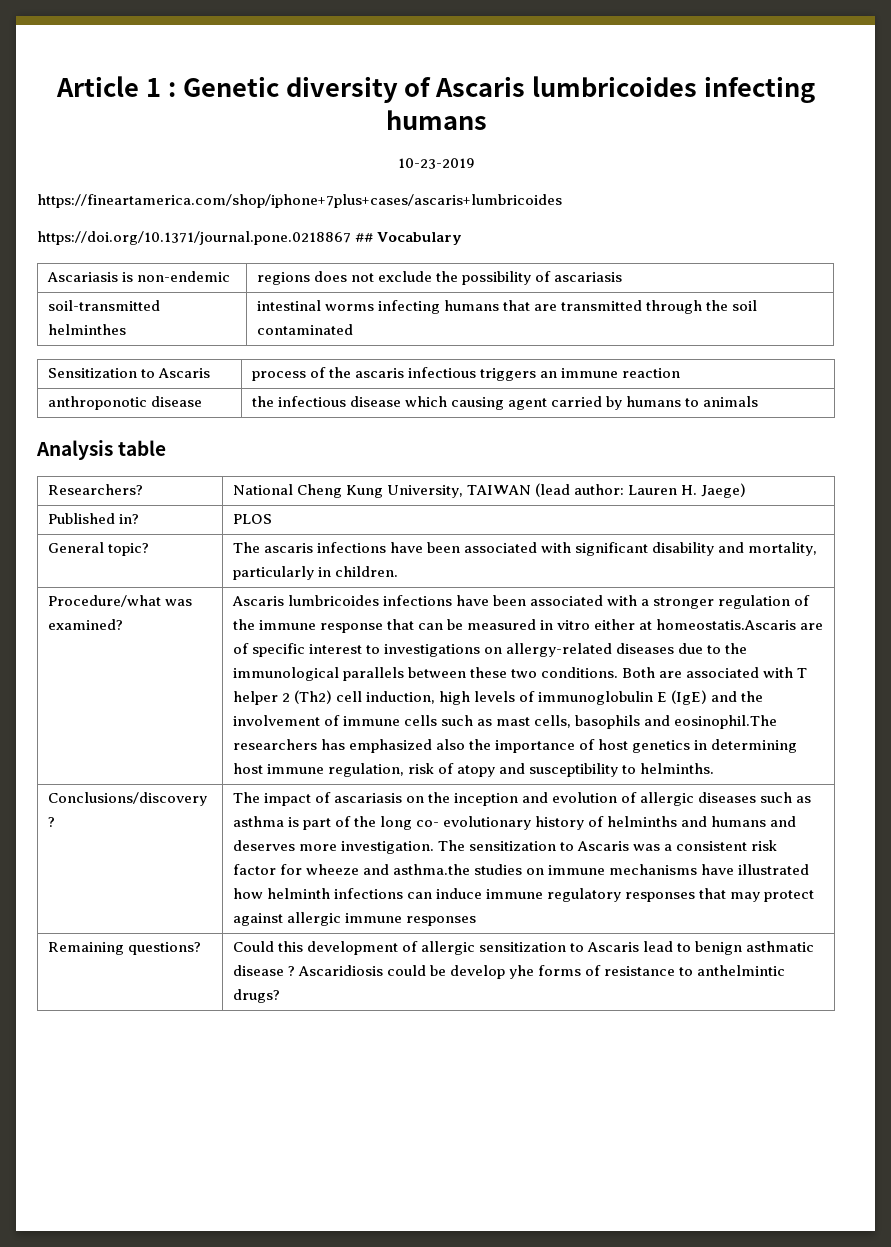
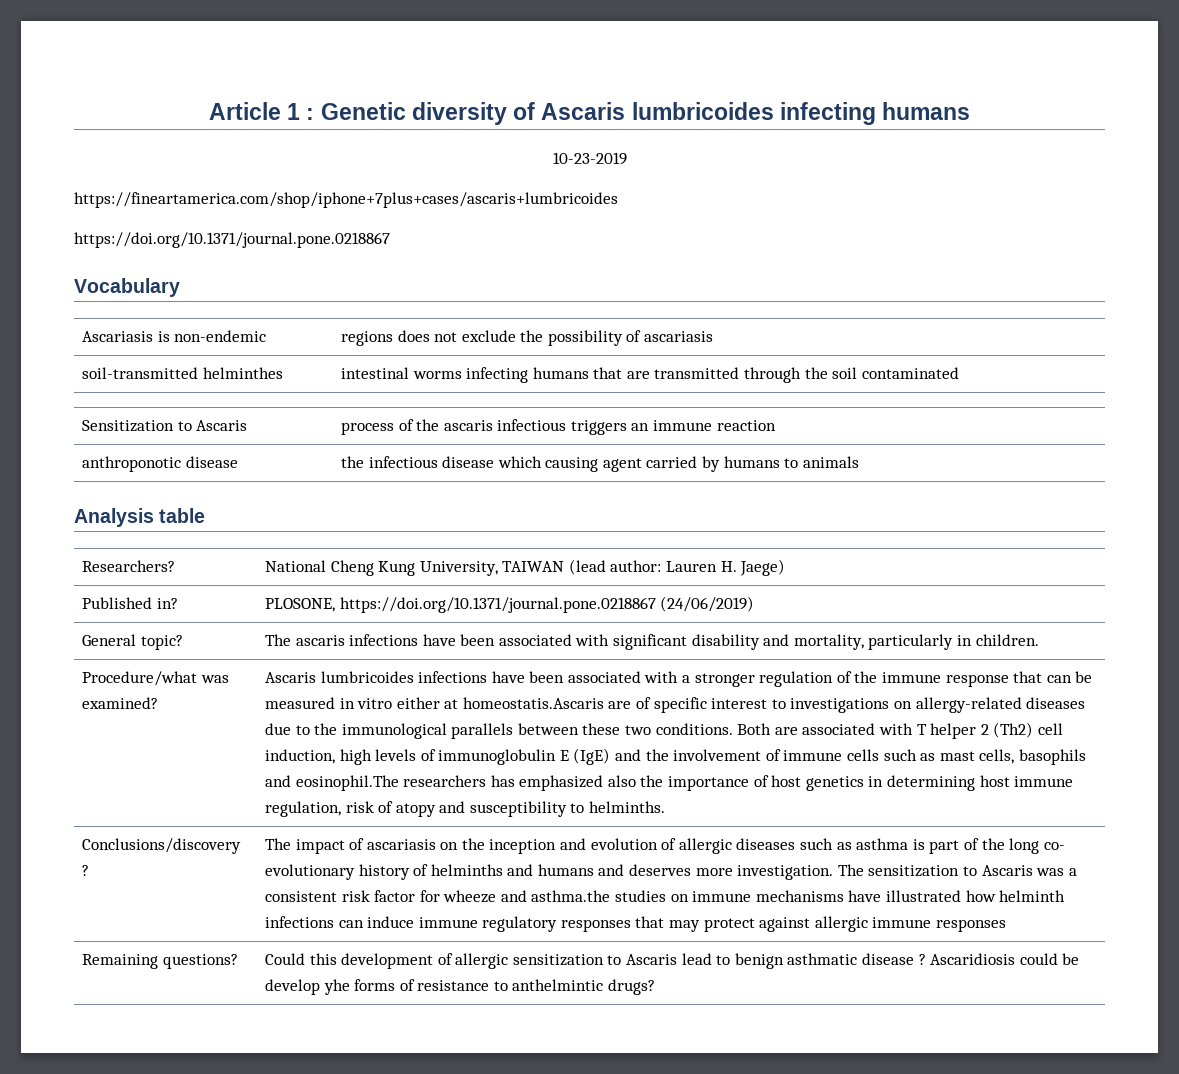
[355,233,374,242] ## -> (390, 240) //
[232,514,272,524] PLOS -> [264,596,755,613] PLOSONE, https://doi.org/10.1371/journal.pone.0218867 (24/06/2019)

